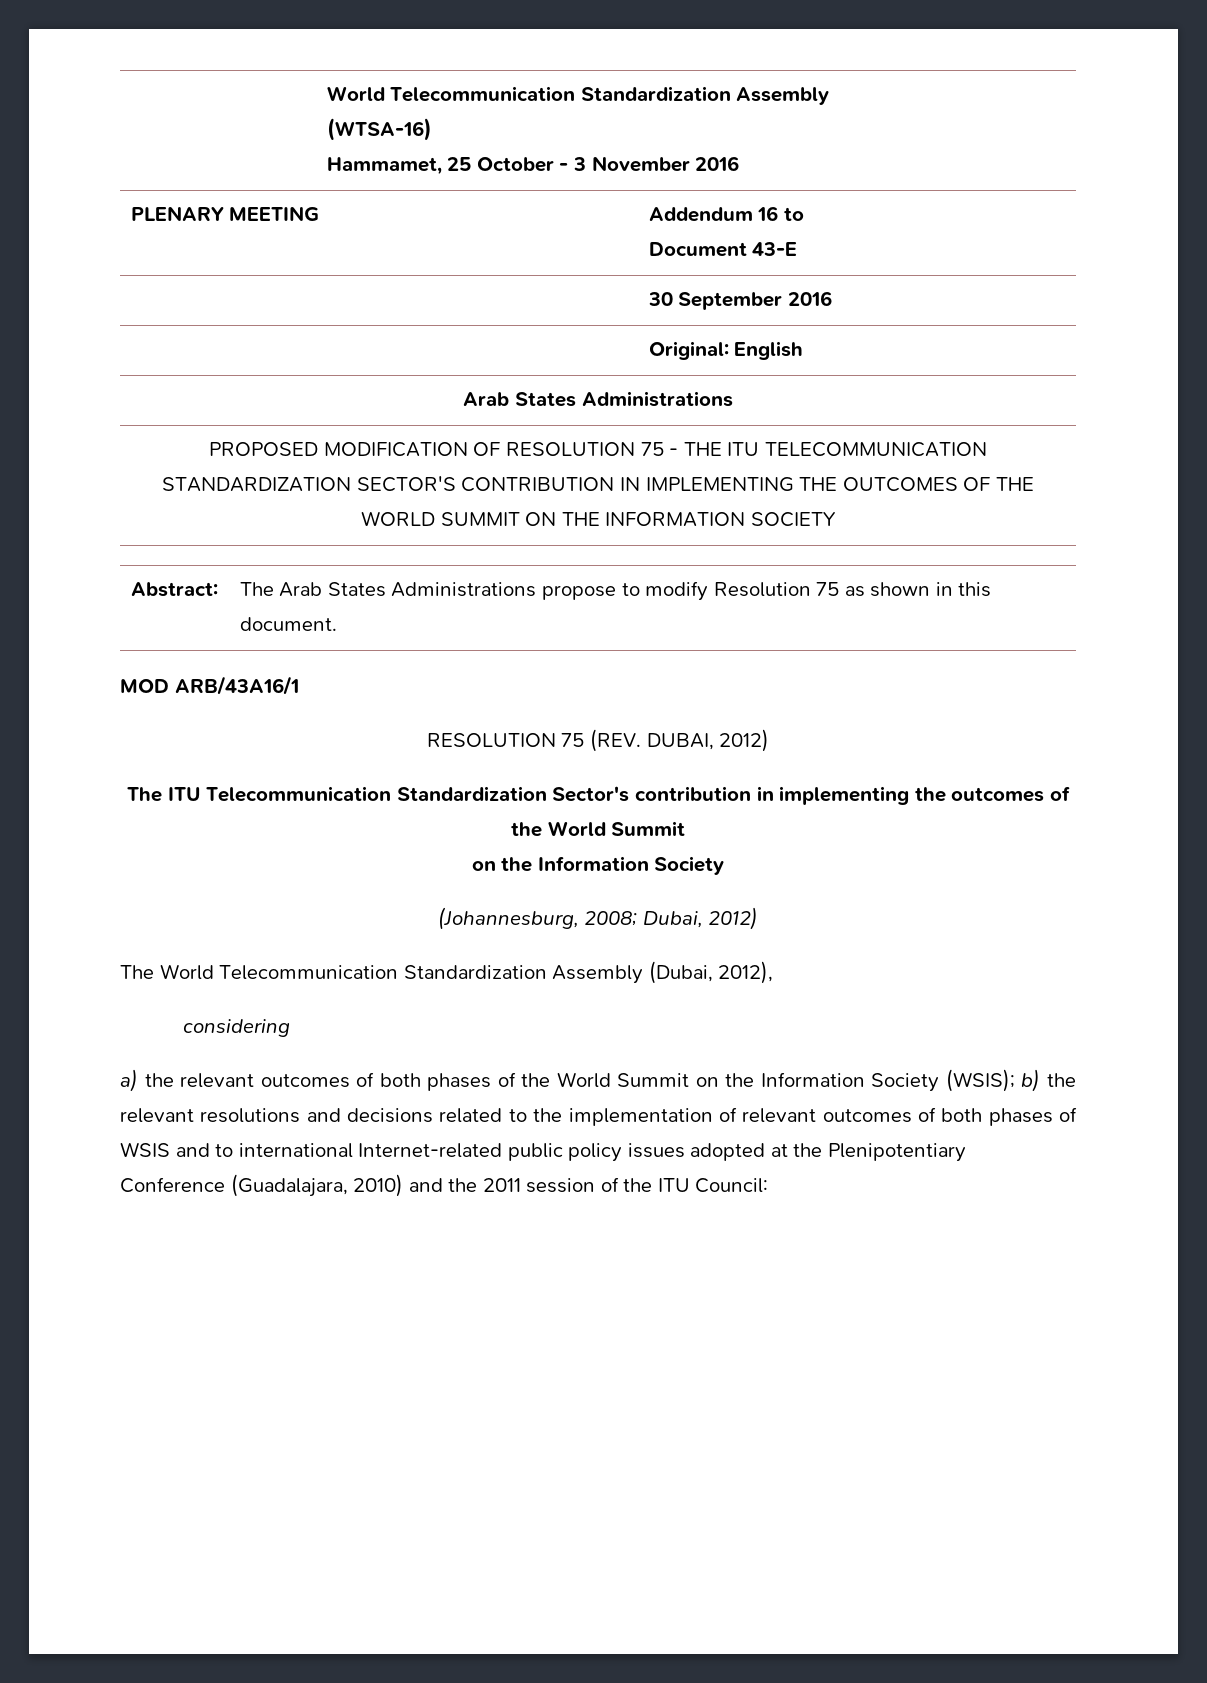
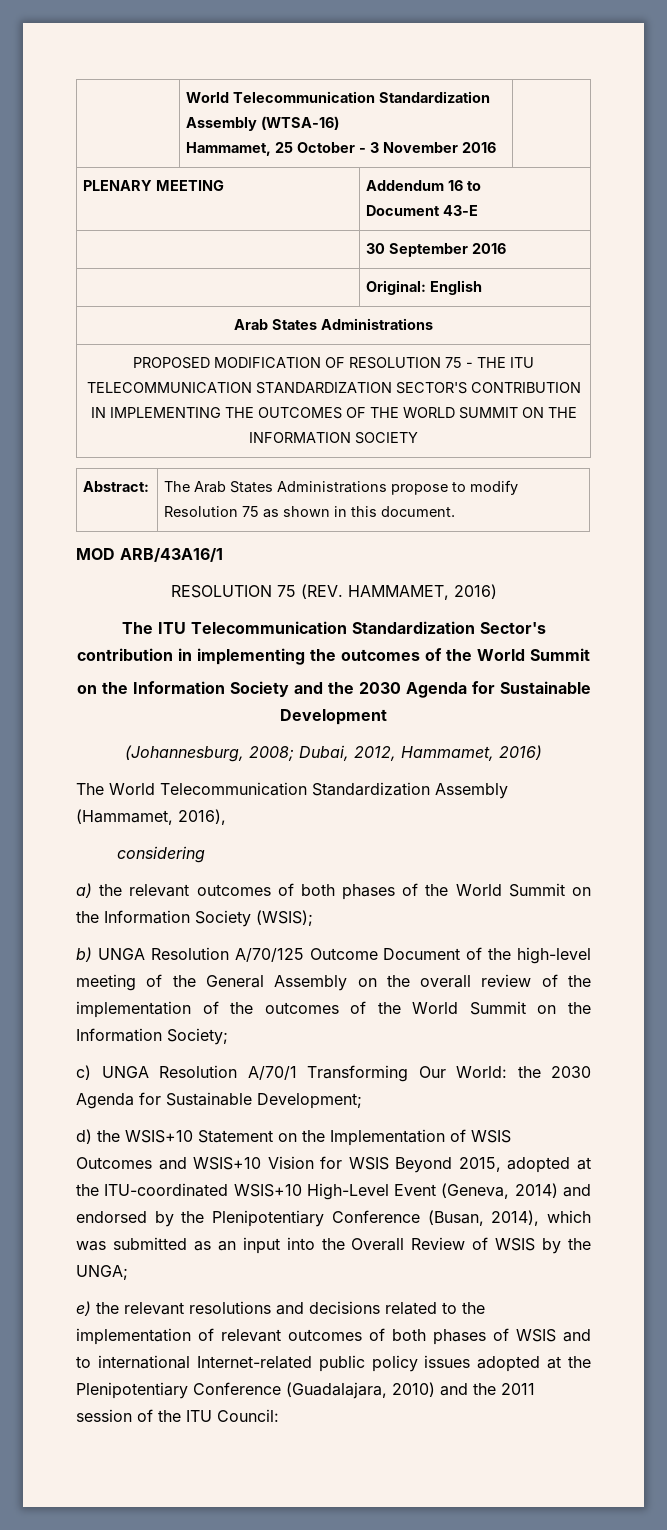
[646,729,770,752] DUBAI, 2012) -> [347,584,497,600] HAMMAMET, 2016)
(725, 865) none -> [293,681,591,698] [280,709,387,725] and the 2030 Agenda for Sustainable Development
[708,907,759,930] 2012) -> [354,745,542,761] 2012, Hammamet, 2016)
[648,961,774,984] (Dubai, 2012), -> [76,809,226,825] (Hammamet, 2016),
[1021,1069,1041,1092] b) -> [76,947,591,964] [76,974,592,991] [76,1001,591,1018] [76,1028,228,1045] [76,1065,591,1082] [76,1092,362,1109] [76,1129,511,1146] [76,1156,591,1173] [76,1183,591,1200] [76,1210,591,1227] [76,1237,591,1254] [76,1265,128,1280] [76,1301,91,1316] // b) UNGA Resolution A/70/125 Outcome Document of the high-level meeting of the General Assembly on the overall review of the implementation of the outcomes of the World Summit on the Information Society; // c) UNGA Resolution A/70/1 Transforming Our World: the 2030 Agenda for Sustainable Development; // d) the WSIS+10 Statement on the Implementation of WSIS Outcomes and WSIS+10 Vision for WSIS Beyond 2015, adopted at the ITU-coordinated WSIS+10 High-Level Event (Geneva, 2014) and endorsed by the Plenipotentiary Conference (Busan, 2014), which was submitted as an input into the Overall Review of WSIS by the UNGA; // e)

